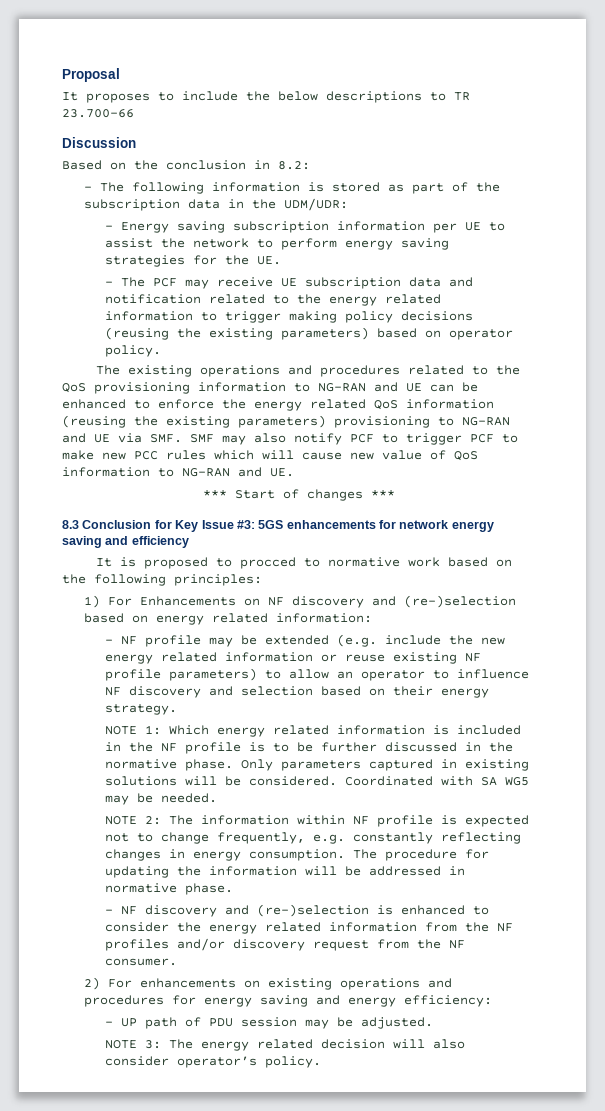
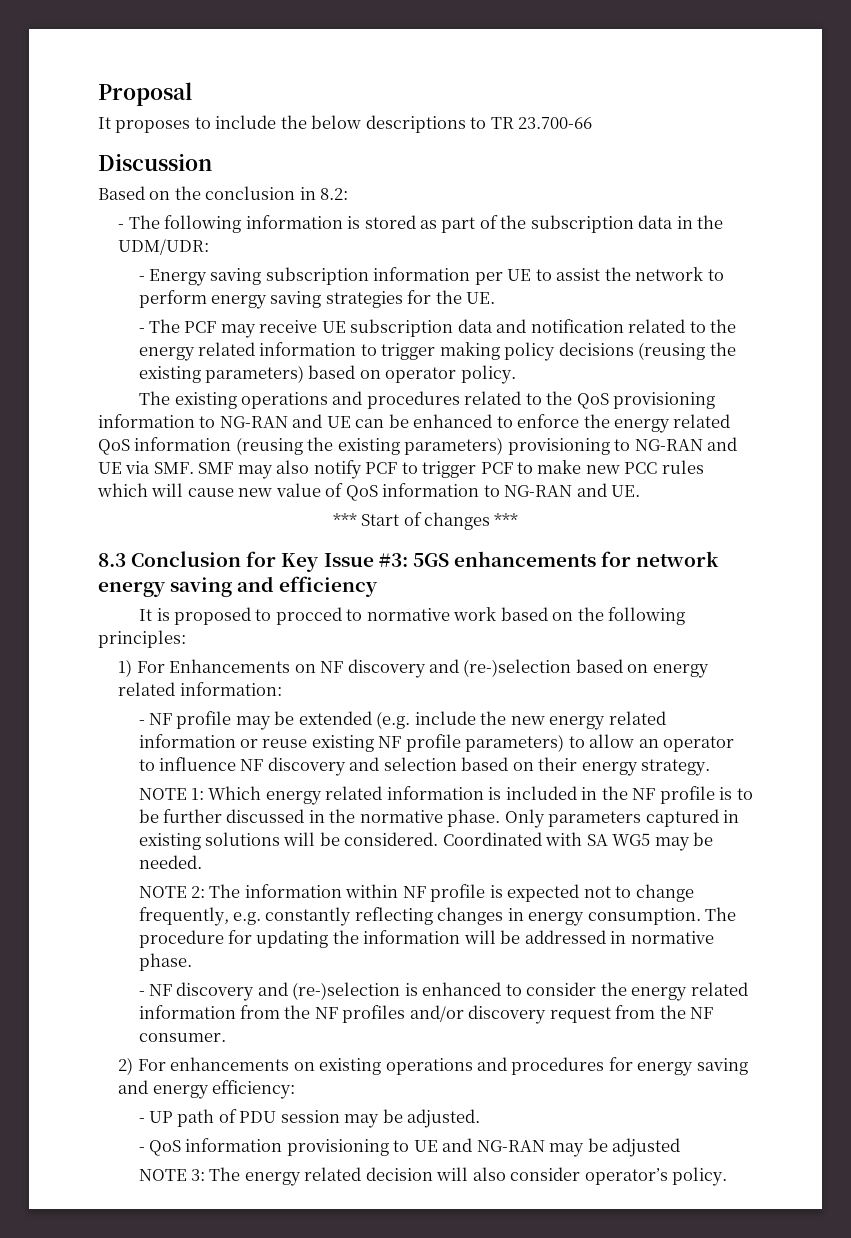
(434, 1023) none -> [138,1138,681,1157] // - QoS information provisioning to UE and NG-RAN may be adjusted

